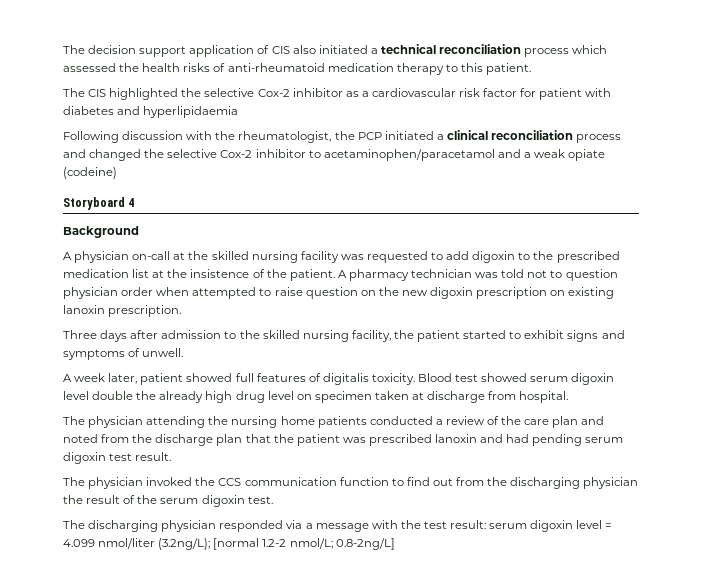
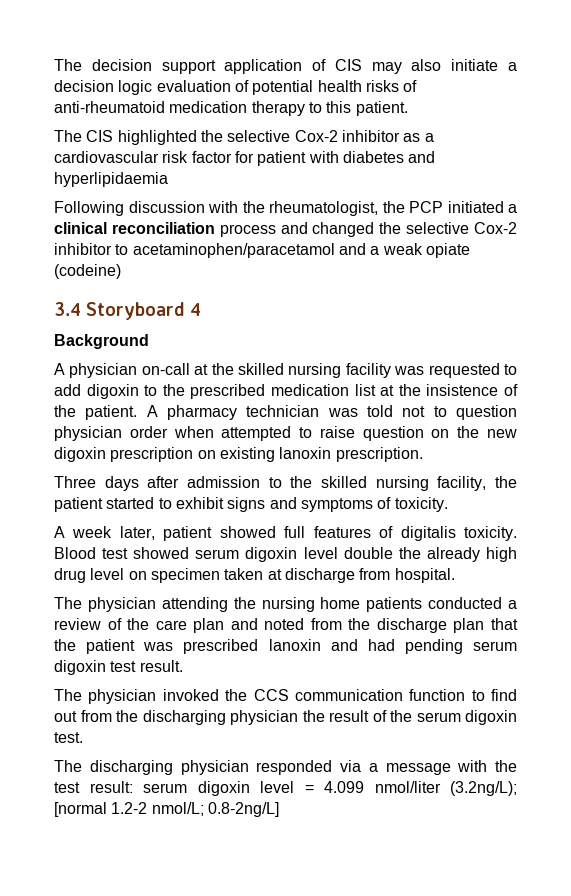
[292,44,608,57] [63,63,140,72] also initiated a technical reconciliation process which assessed the -> [371,59,517,74] [54,80,314,95] may also initiate a decision logic evaluation of potential
(117, 173) none -> [54,302,81,316] 3.4
[142,348,184,357] unwell. -> [394,497,448,512] toxicity.

